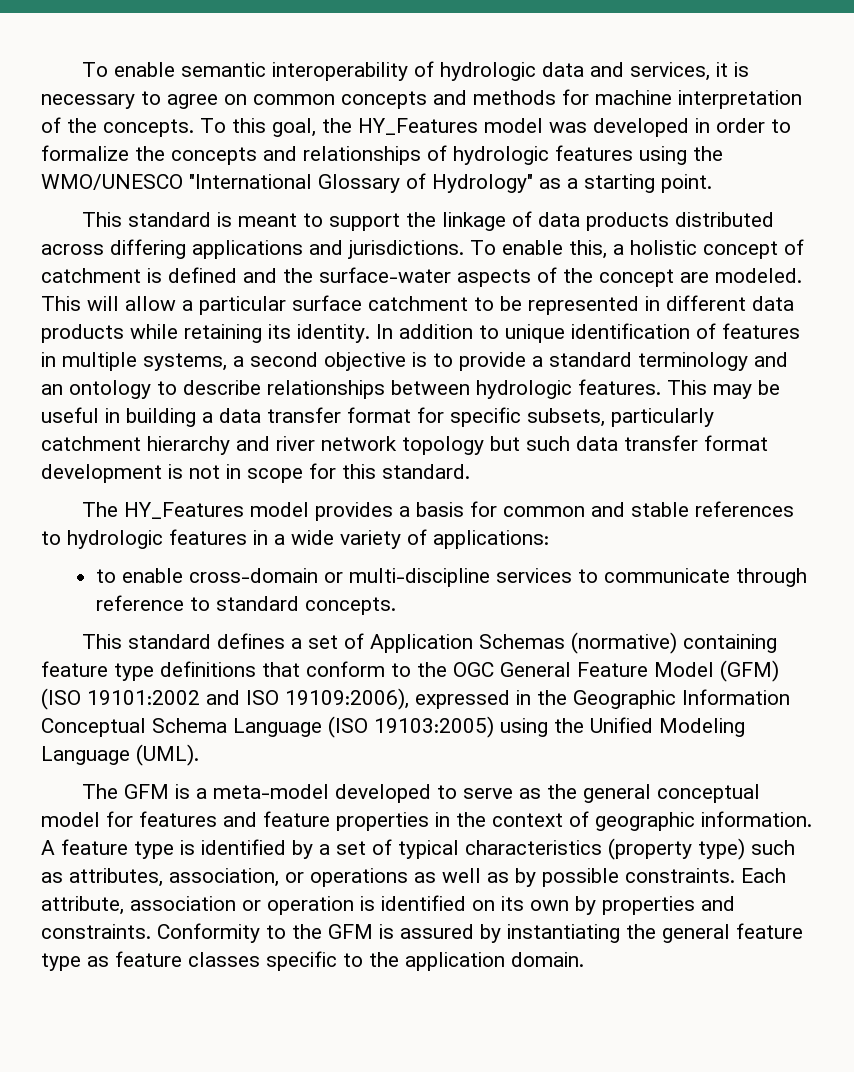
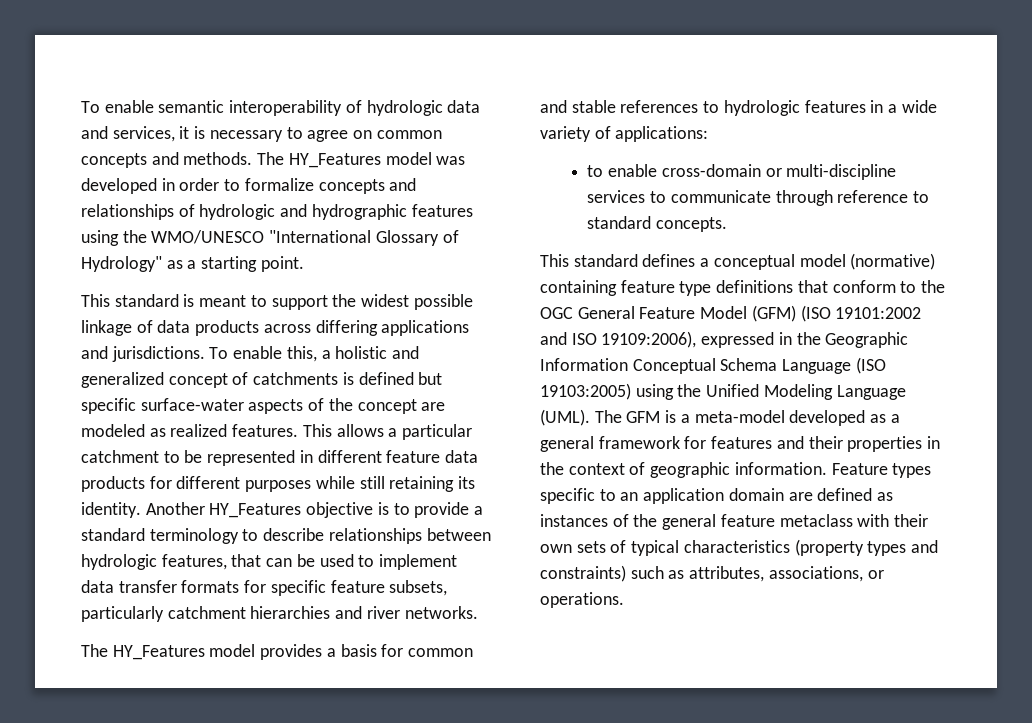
[473,89,802,109] [41,117,352,137] methods for machine interpretation of the concepts. To this goal, the -> [183,152,285,165] methods. The
[135,146,165,161] the -> (314, 184) none
(549, 155) none -> [280,204,407,220] and hydrographic
(436, 219) none -> [361,294,473,310] widest possible
[674,212,774,227] distributed -> (260, 328) none
(697, 247) none -> [392,346,420,359] [81,372,164,388] and generalized
[41,268,141,283] catchment -> [253,372,339,385] catchments
[243,268,313,283] and the -> [418,372,443,385] [81,398,136,414] but specific
[715,268,802,283] [41,296,176,311] modeled. This will allow -> [81,424,384,437] modeled as realized features. This allows
[292,295,362,311] surface -> (473, 432) none
[752,296,794,311] [41,323,800,343] [41,352,318,371] data products while retaining its identity. In addition to unique identification of features in multiple systems, a second -> [386,450,479,463] [81,476,476,492] [81,502,302,518] feature data products for different purposes while still retaining its identity. Another HY_Features
[754,352,788,367] [41,380,151,399] and an ontology -> (239, 536) none
[578,379,780,399] [41,407,411,427] features. This may be useful in building a data transfer format -> [161,554,458,570] [81,580,240,593] features, that can be used to implement data transfer formats
(521, 417) none -> [330,580,385,593] feature
[147,436,230,455] hierarchy -> [250,606,331,619] hierarchies
[321,435,768,455] [41,463,470,483] network topology but such data transfer format development is not in scope for this standard. -> [404,606,478,619] networks.
[307,633,565,653] set of Application Schemas -> [713,254,846,270] conceptual model
(199, 755) // -> (590, 417) none
[436,784,760,803] [41,812,100,827] to serve as the general conceptual model -> [870,414,900,423] [540,436,680,452] as a general framework
[263,811,330,827] feature -> [808,436,843,449] their
[41,838,795,860] [41,868,786,887] [41,895,735,915] [41,923,803,943] [41,951,584,971] A feature type is identified by a set of typical characteristics (property type) such as attributes, association, or operations as well as by possible constraints. Each attribute, association or operation is identified on its own by properties and constraints. Conformity to the GFM is assured by instantiating the general feature type as feature classes specific to the application domain. -> [831,463,932,478] [540,488,894,504] [540,514,929,530] [540,539,939,556] [540,565,884,582] [540,592,624,608] Feature types specific to an application domain are defined as instances of the general feature metaclass with their own sets of typical characteristics (property types and constraints) such as attributes, associations, or operations.

